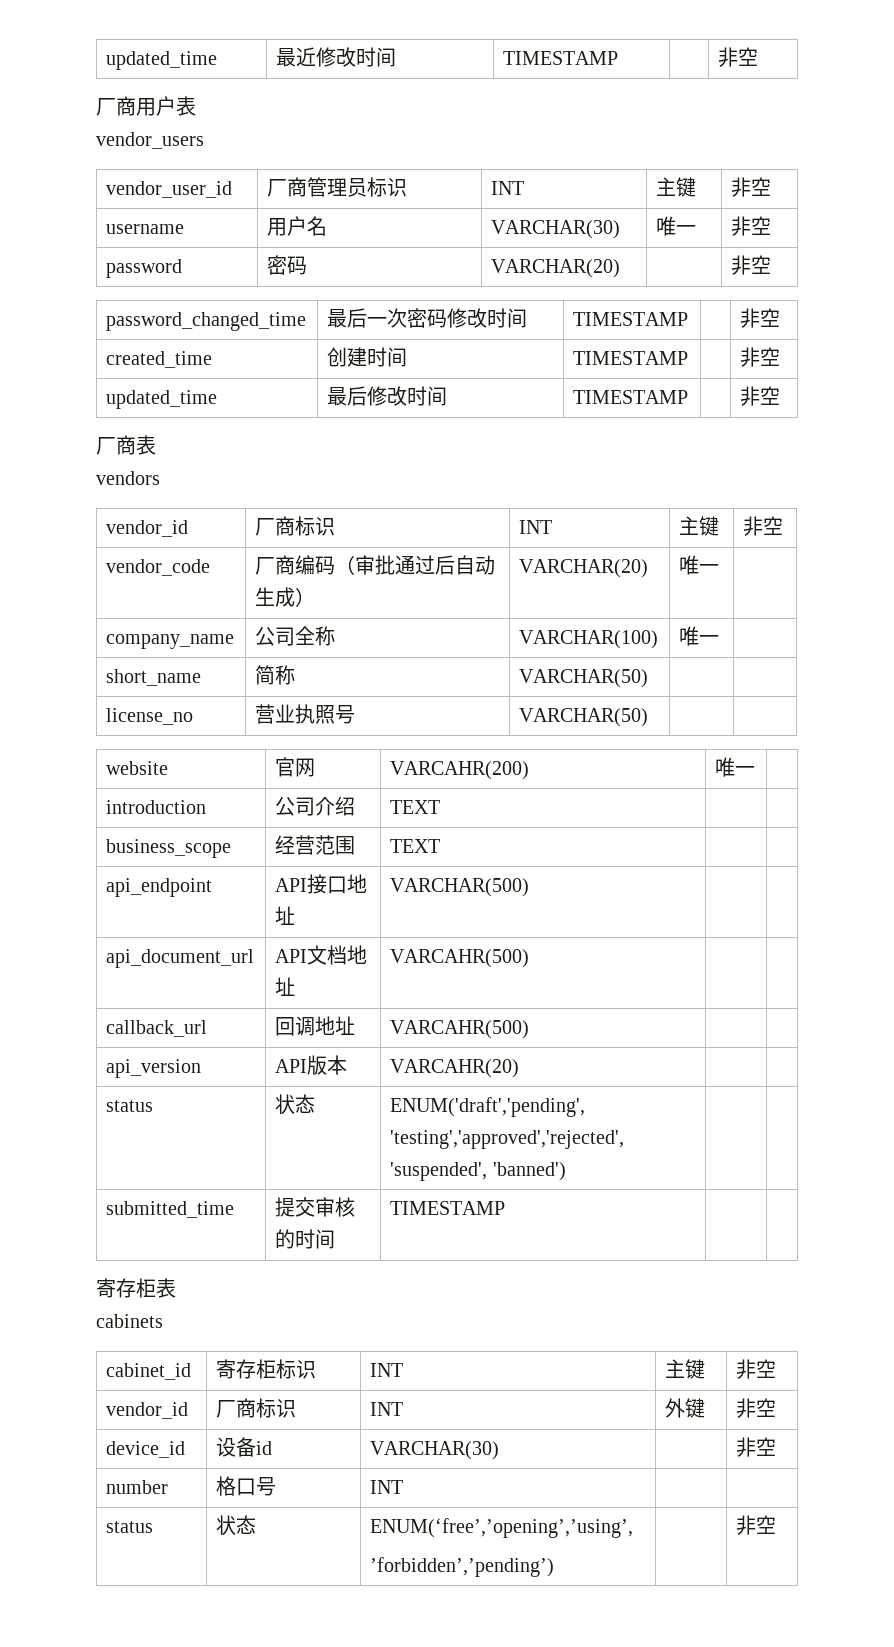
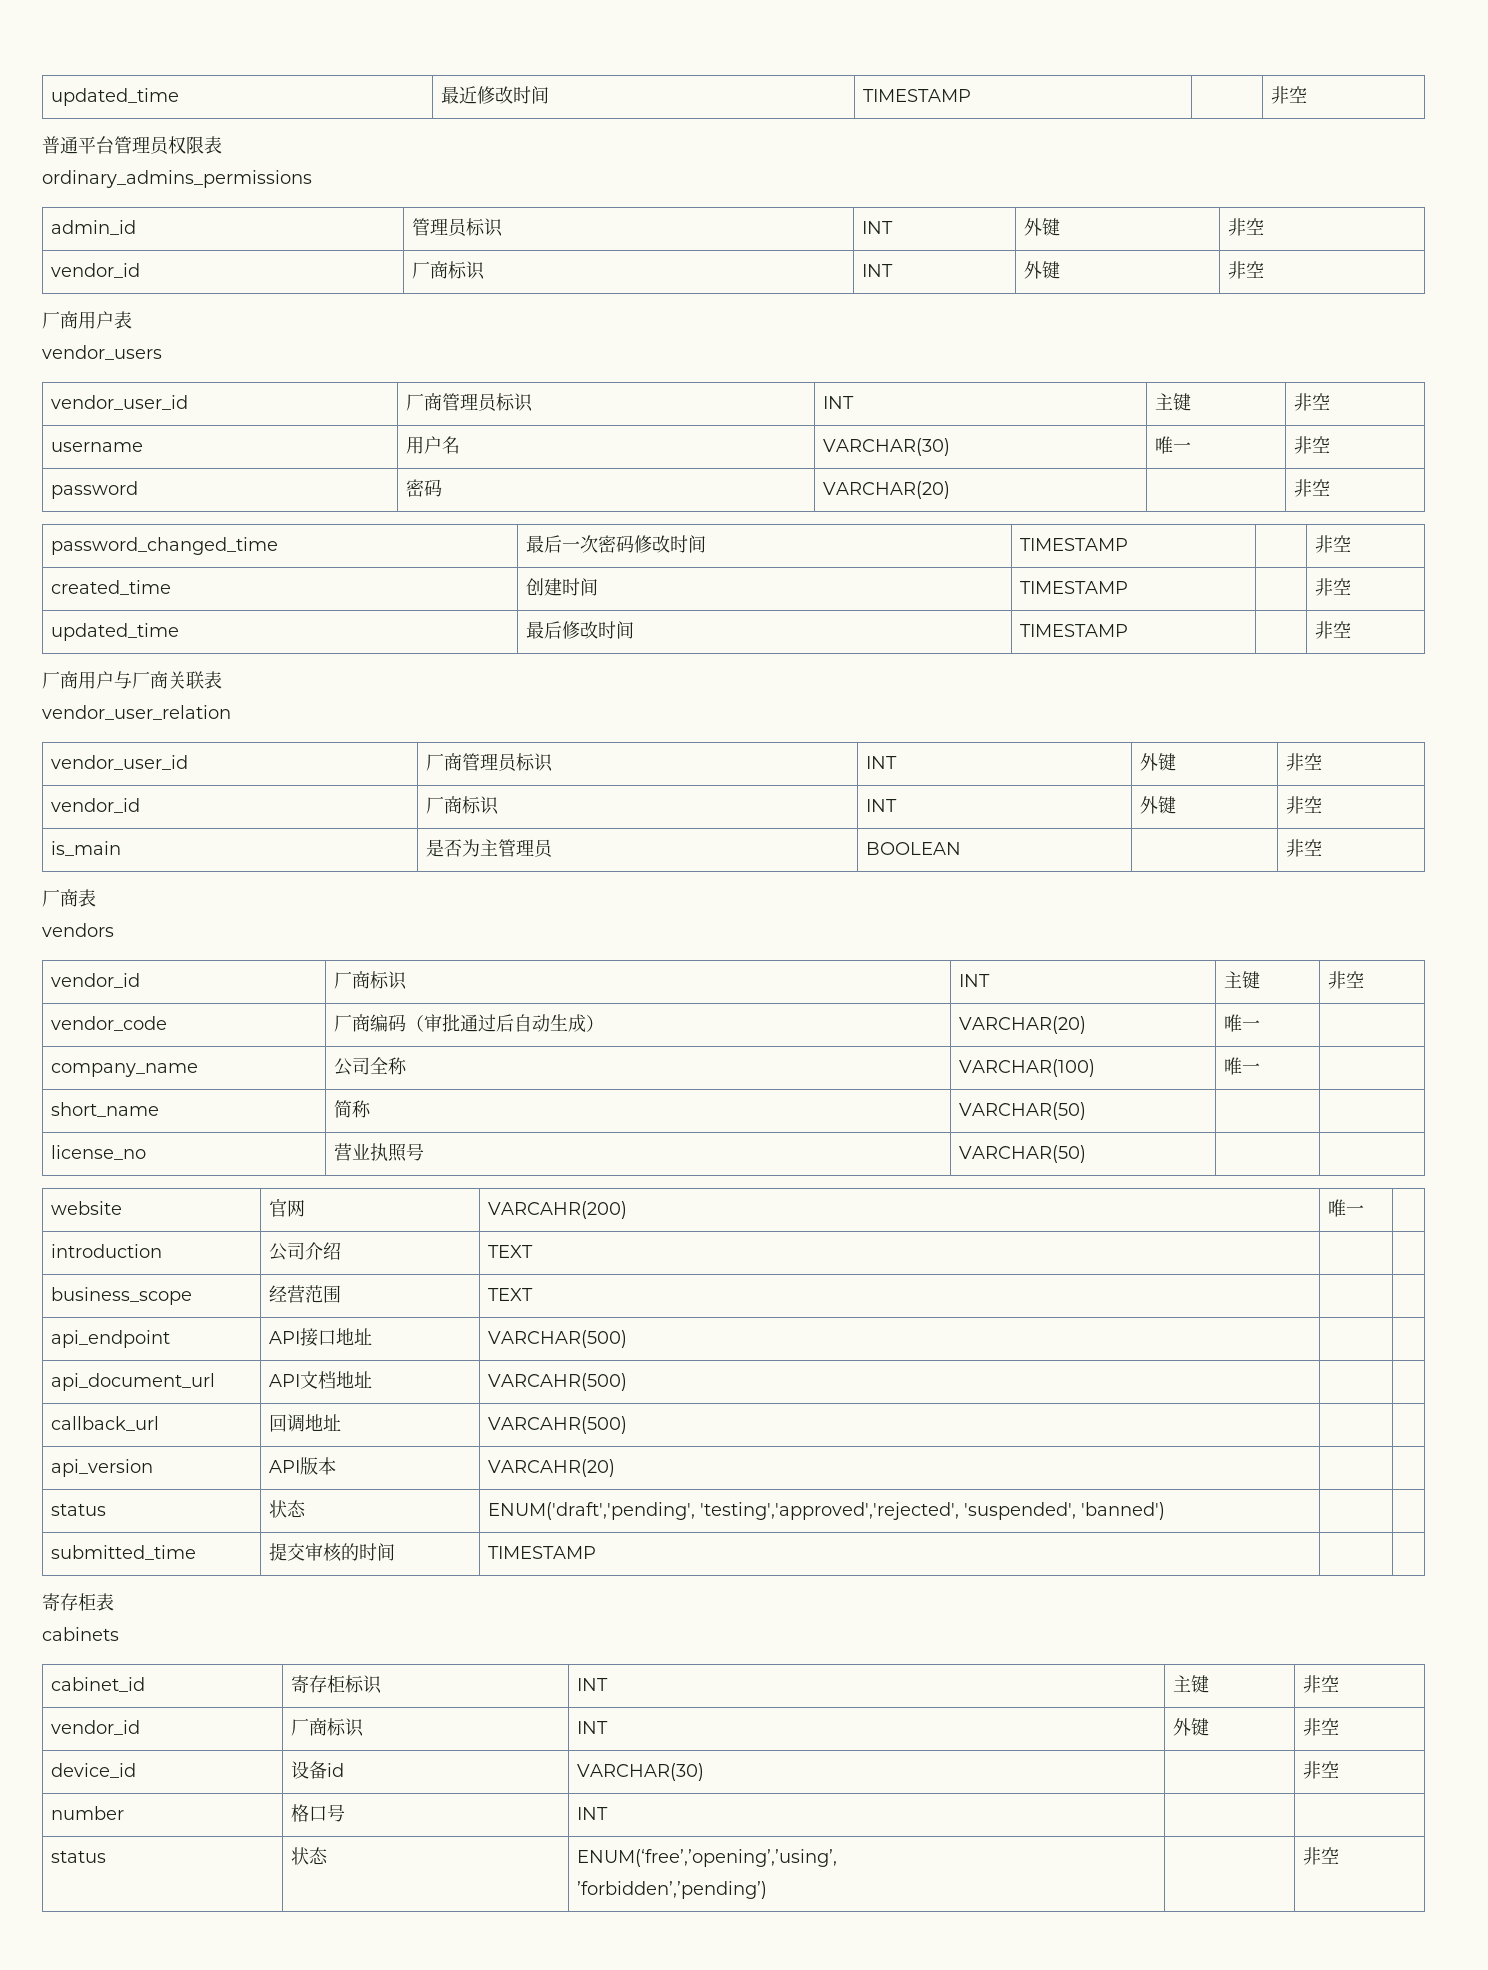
(759, 56) none -> [42,136,222,155] [42,170,312,188] [50,220,136,235] [411,218,503,237] [861,221,893,234] [1023,218,1060,236] [1227,218,1264,236] [50,263,140,278] [411,261,485,280] [861,264,893,277] [1023,261,1060,279] [1227,261,1264,279] // 普通平台管理员权限表 // ordinary_admins_permissions // admin_id | 管理员标识 | INT | 外键 | 非空 // vendor_id | 厂商标识 | INT | 外键 | 非空
(781, 395) none -> [42,671,222,689] [42,705,231,720] [50,755,188,770] [425,753,553,772] [865,756,897,769] [1139,753,1176,771] [1285,753,1322,771] [50,798,140,813] [425,796,499,815] [865,799,897,812] [1139,796,1176,814] [1285,796,1322,814] [50,841,121,856] [425,839,554,858] [865,842,961,855] [1285,839,1322,857] // 厂商用户与厂商关联表 // vendor_user_relation // vendor_user_id | 厂商管理员标识 | INT | 外键 | 非空 // vendor_id | 厂商标识 | INT | 外键 | 非空 // is_main | 是否为主管理员 | BOOLEAN | | 非空

